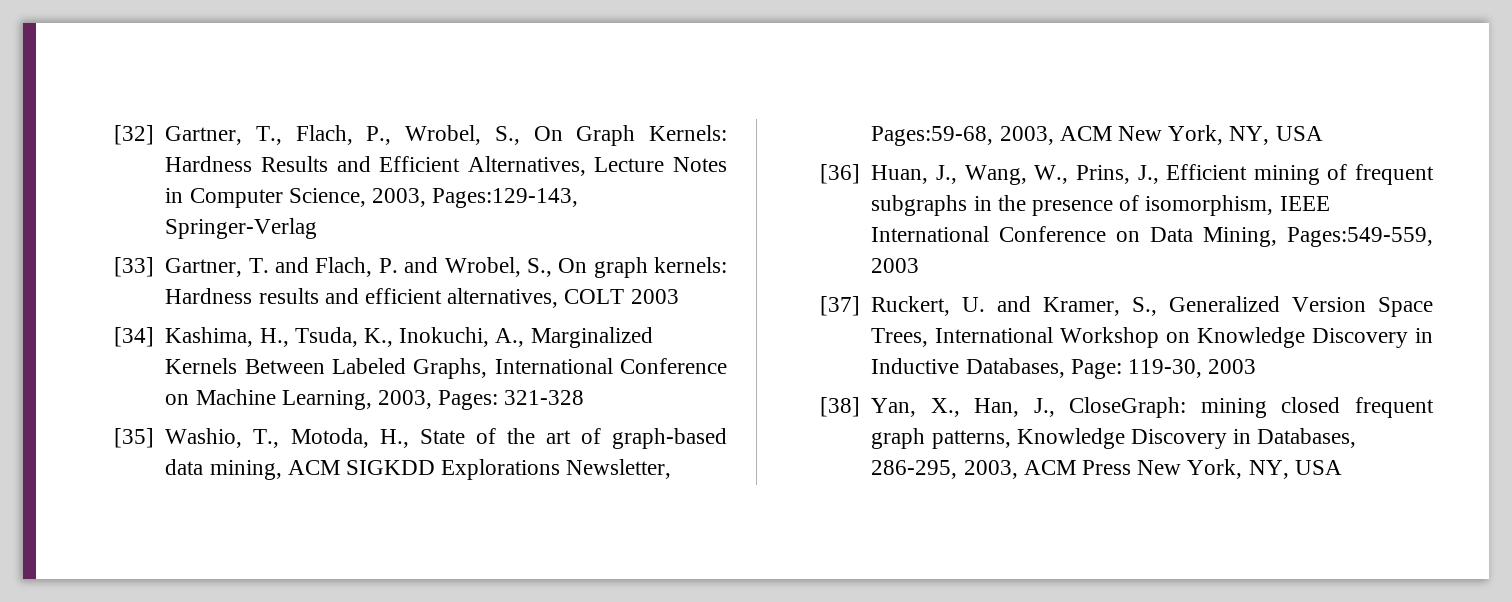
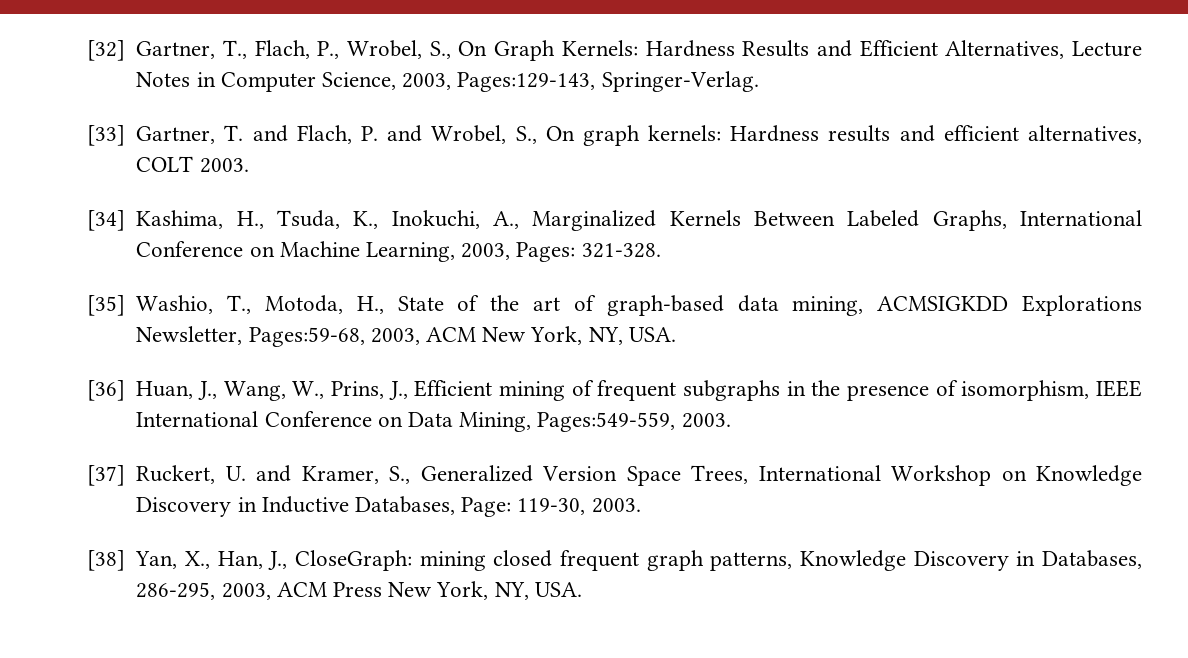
[165,218,318,239] Springer-Verlag -> [601,71,759,92] Springer-Verlag.
[630,289,679,304] 2003 -> [199,158,249,173] 2003.
[504,390,585,405] 321-328 -> [581,243,661,258] 321-328.
[287,460,436,475] ACM SIGKDD -> [877,296,1009,311] ACMSIGKDD
[1275,126,1323,141] USA -> [628,327,676,342] USA.
[871,258,920,273] 2003 -> [681,413,731,428] 2003.
[1208,359,1257,374] 2003 -> [591,498,641,513] 2003.
[1294,460,1342,475] USA -> [534,582,582,597] USA.

